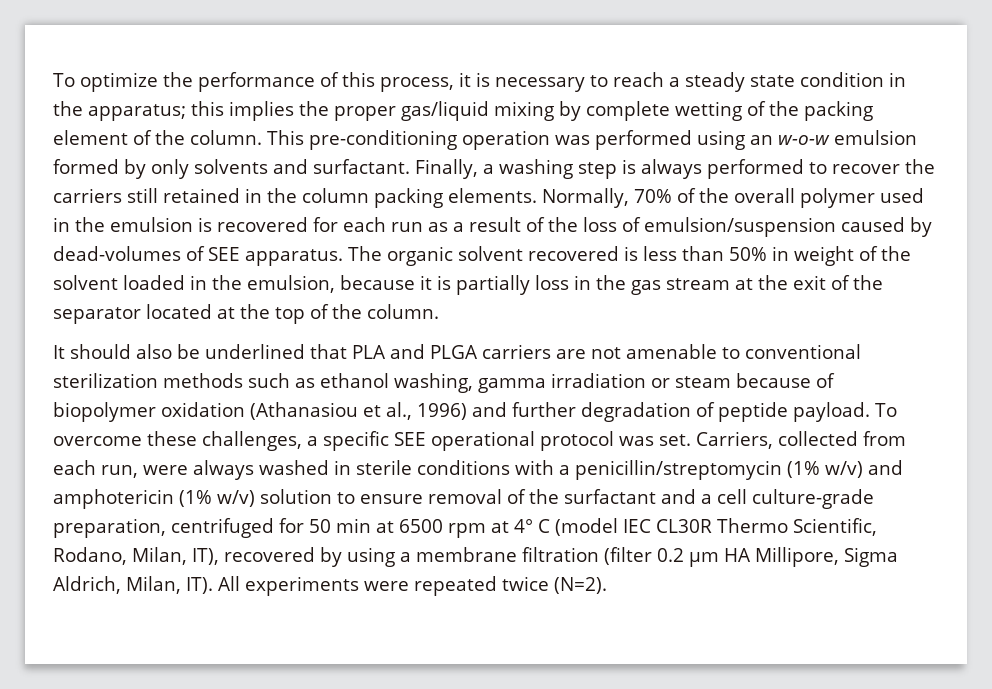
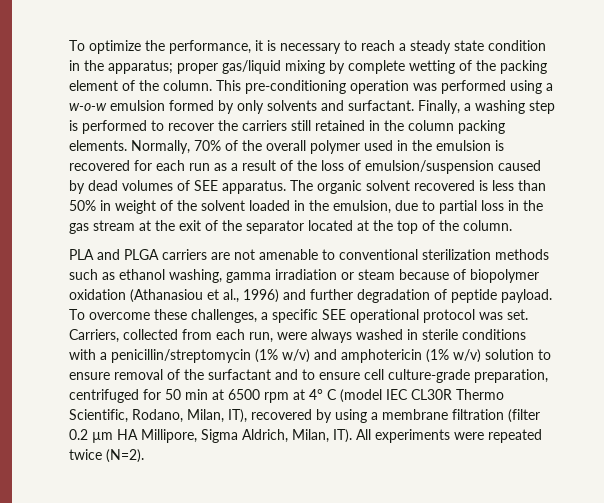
[197,72,454,92] performance of this process, -> [169,40,251,54] performance,
[191,101,329,121] this implies the -> (173, 67) none
[750,135,773,145] an -> [546,83,553,91] a
[640,159,702,179] always -> (78, 125) none
[53,246,181,261] dead-volumes -> [88,180,173,191] dead volumes
[340,275,530,295] because it is partially -> [395,200,477,214] due to partial
[53,344,347,359] It should also be underlined that -> (512, 225) none
[701,494,712,504] a -> [302,369,360,380] to ensure

